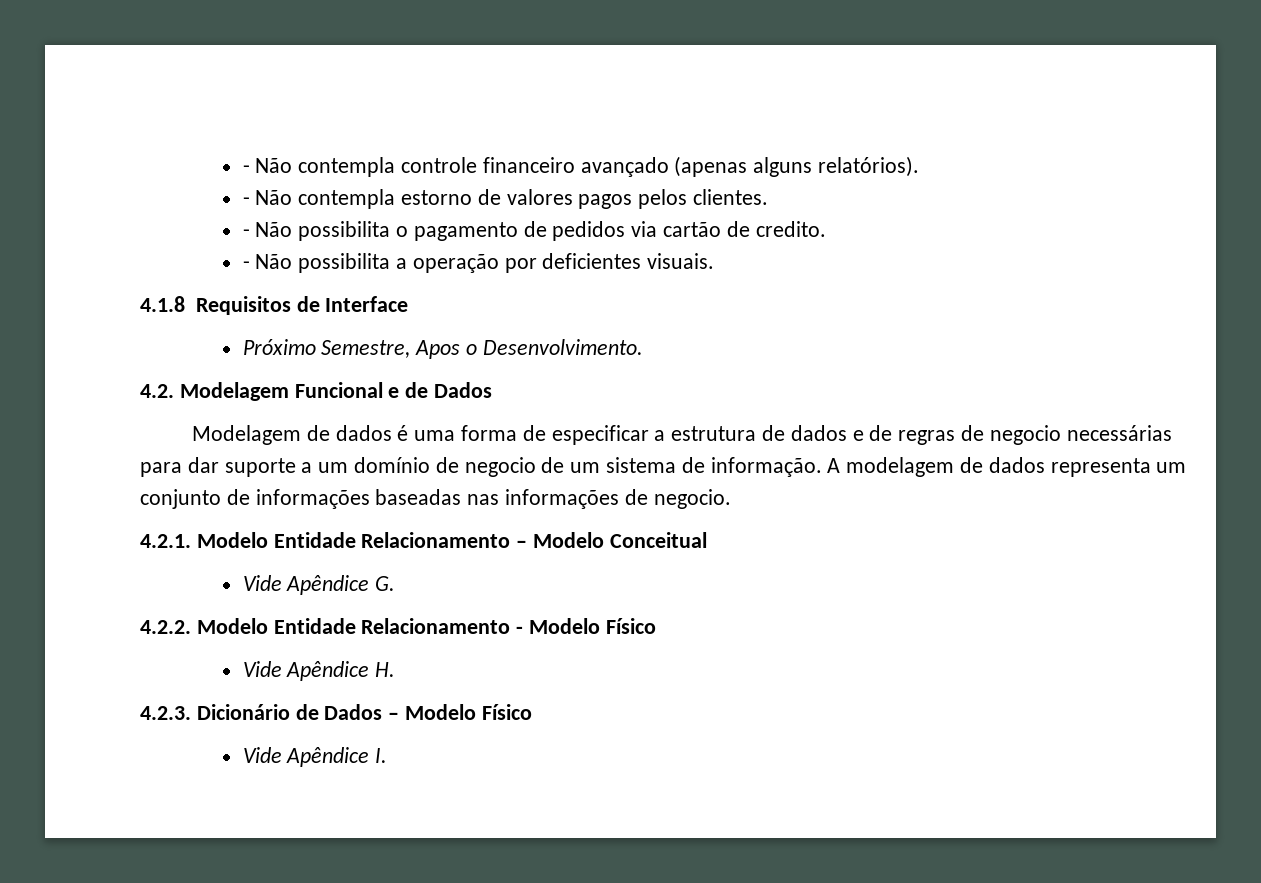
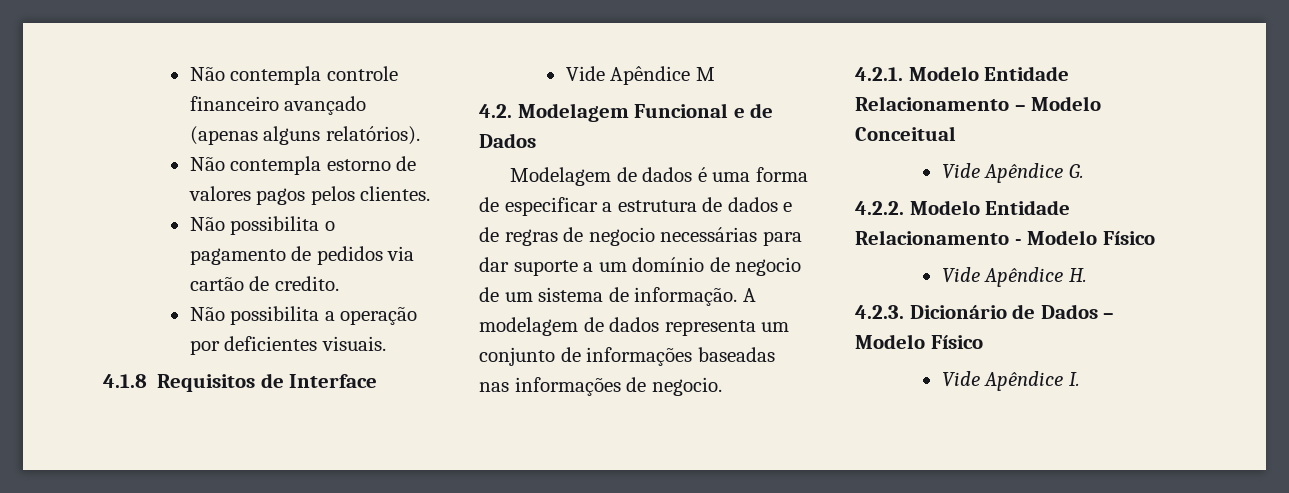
[242,165,250,173] - -> (189, 73) none
[242,197,250,205] - -> (420, 135) none
[242,229,250,237] - -> (431, 193) none
[242,261,250,269] - -> (339, 283) none
[242,339,643,359] Próximo Semestre, Apos o Desenvolvimento. -> [565,66,715,85] Vide Apêndice M

